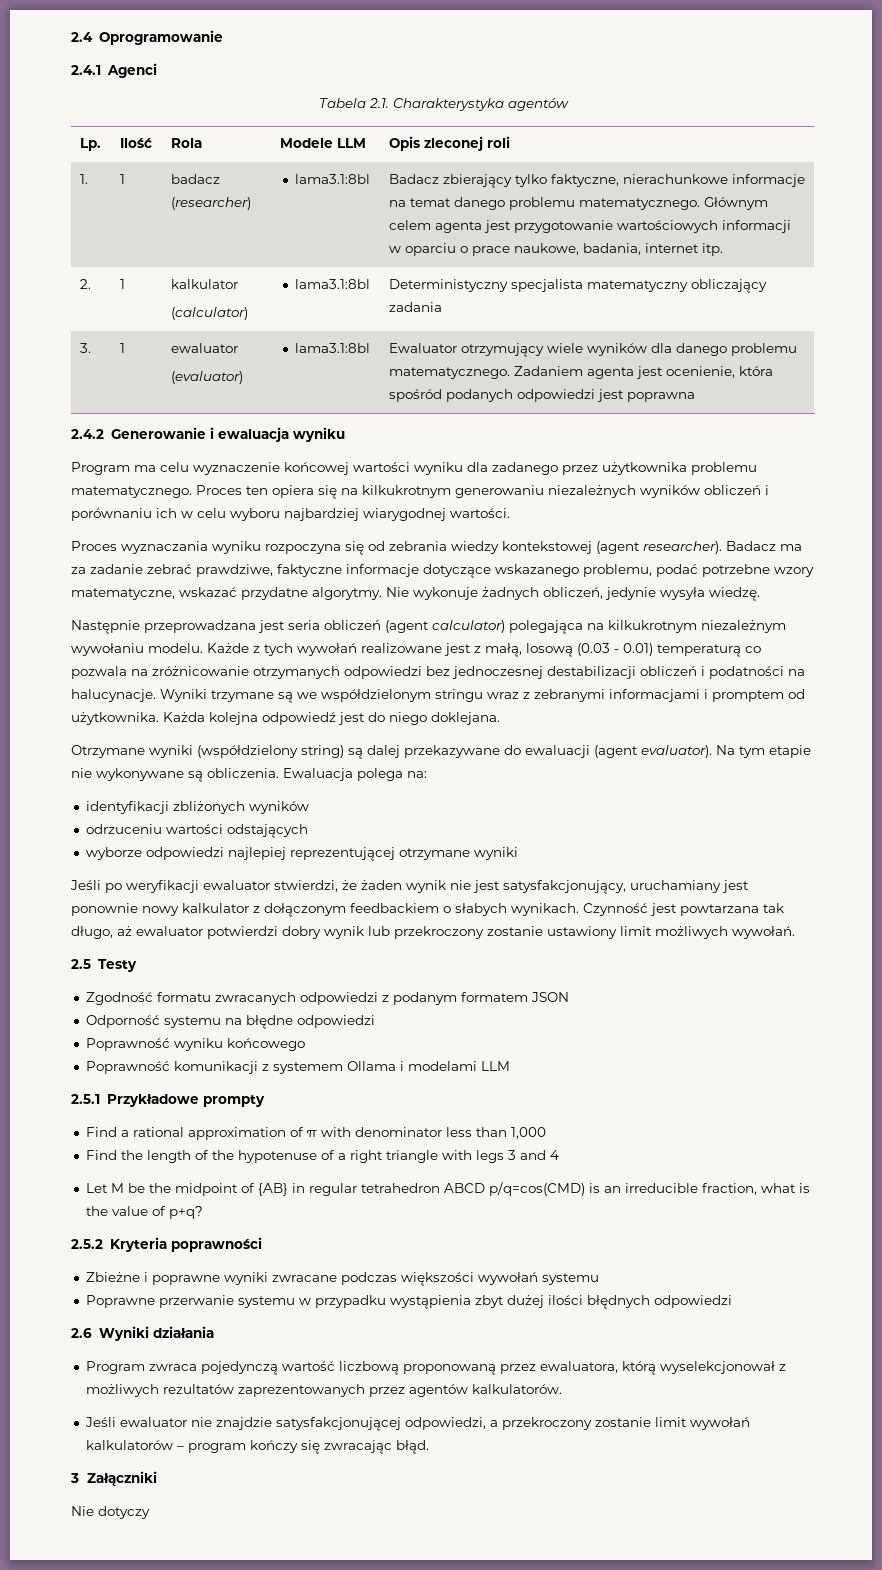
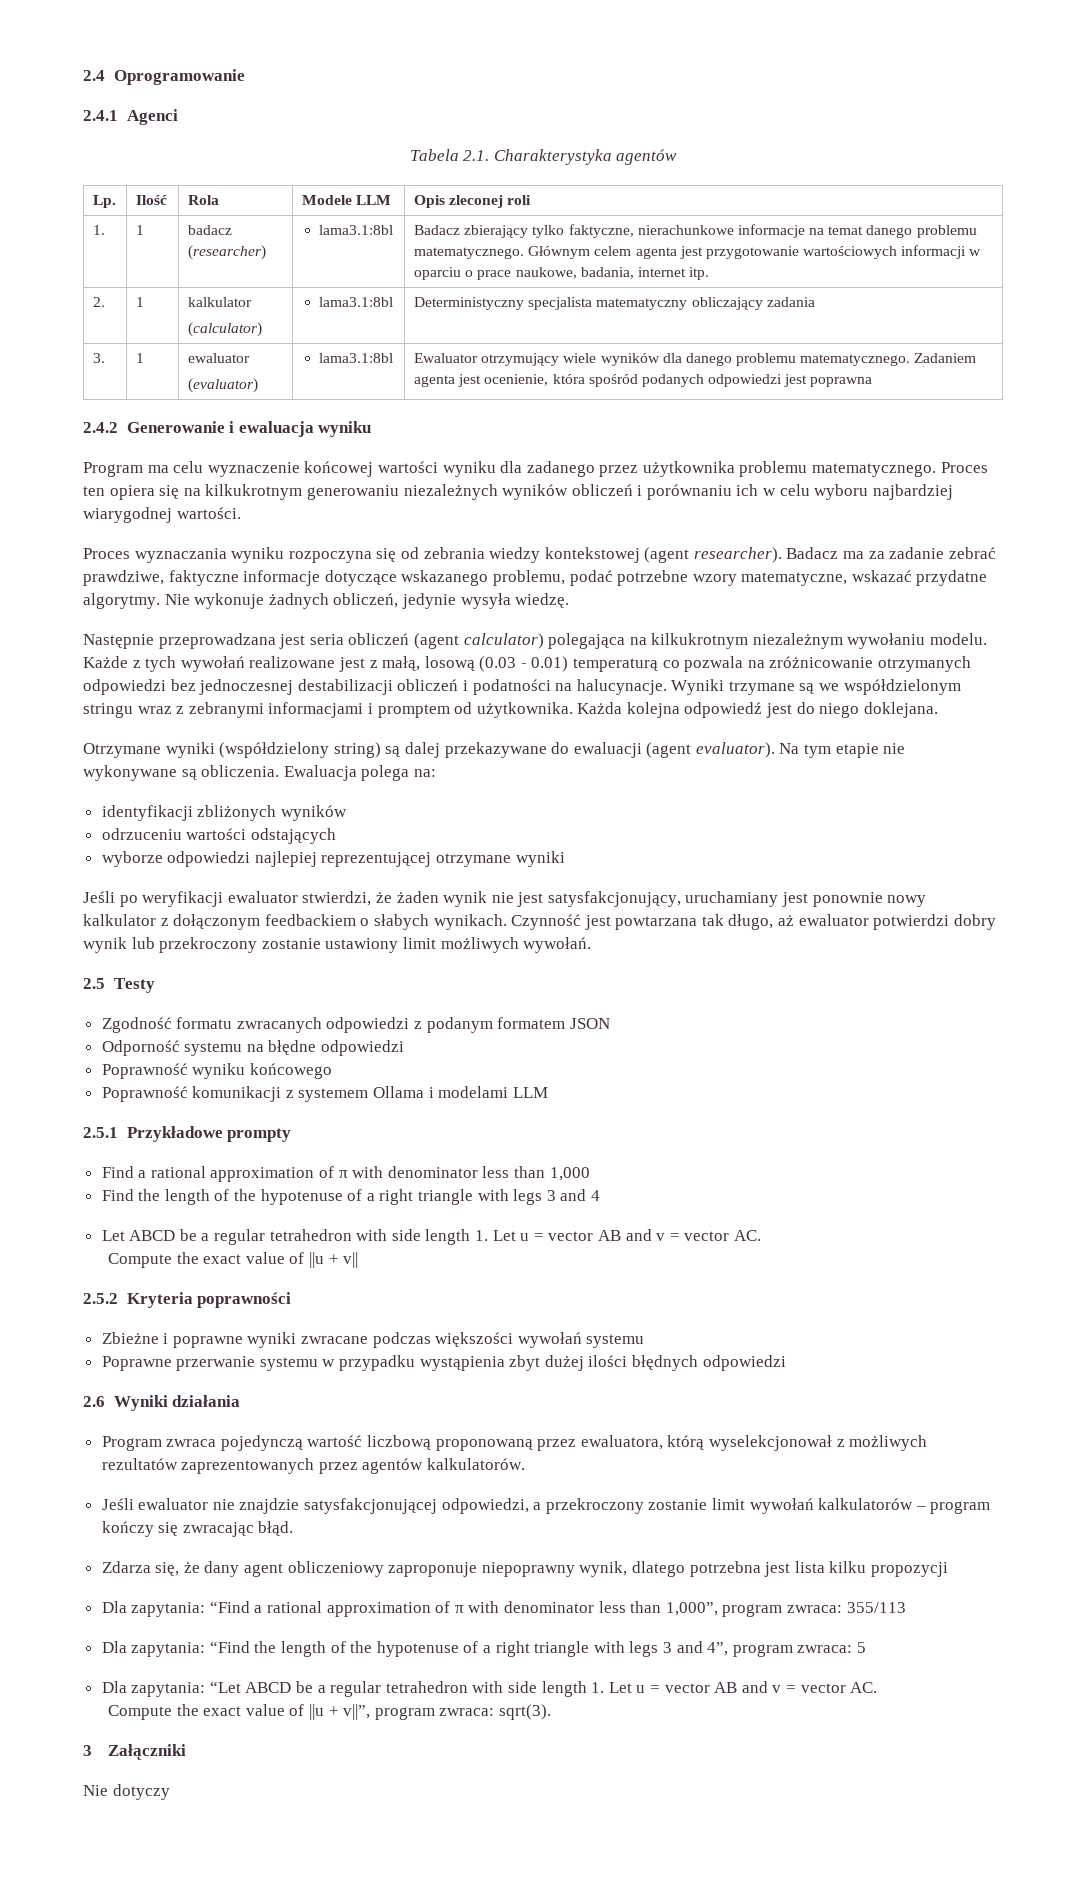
[110,1182,810,1196] [85,1206,203,1219] M be the midpoint of {AB} in regular tetrahedron ABCD p/q=cos(CMD) is an irreducible fraction, what is the value of p+q? -> [129,1229,761,1245] [108,1252,359,1268] ABCD be a regular tetrahedron with side length 1. Let u = vector AB and v = vector AC. // Compute the exact value of ||u + v||
(429, 1447) none -> [101,1561,948,1577] [101,1601,906,1617] [101,1641,866,1657] [101,1681,878,1697] [108,1704,551,1720] // Zdarza się, że dany agent obliczeniowy zaproponuje niepoprawny wynik, dlatego potrzebna jest lista kilku propozycji // Dla zapytania: “Find a rational approximation of π with denominator less than 1,000”, program zwraca: 355/113 // Dla zapytania: “Find the length of the hypotenuse of a right triangle with legs 3 and 4”, program zwraca: 5 // Dla zapytania: “Let ABCD be a regular tetrahedron with side length 1. Let u = vector AB and v = vector AC. // Compute the exact value of ||u + v||”, program zwraca: sqrt(3).

